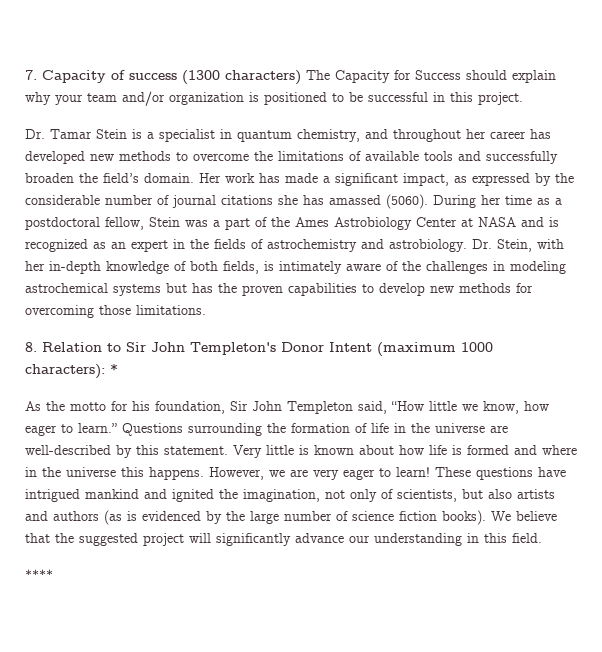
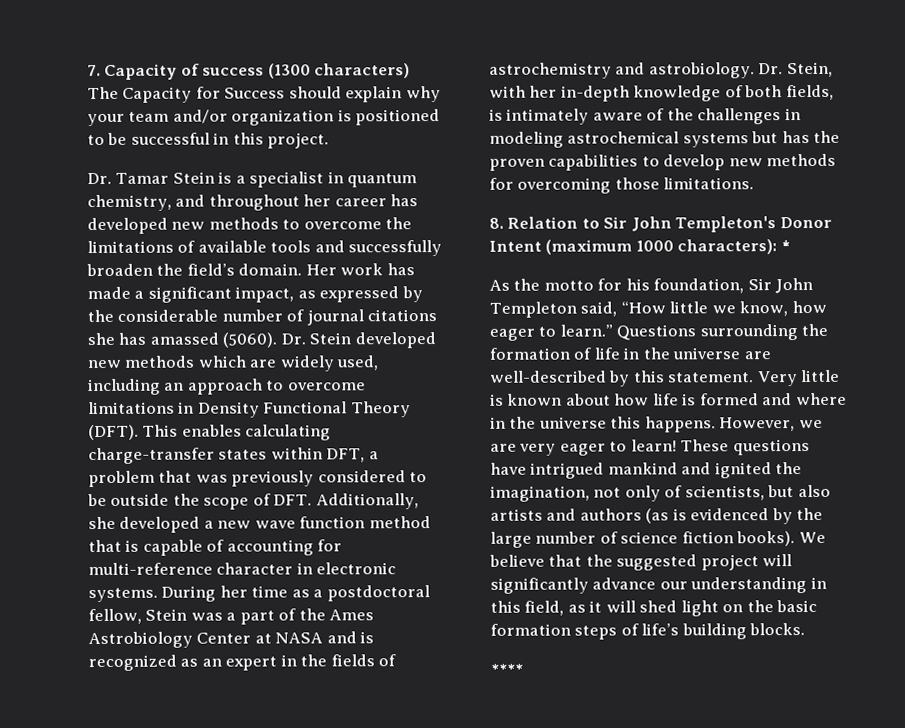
(428, 201) none -> [280,332,436,349] [87,355,380,372] [88,378,366,396] [88,401,411,418] [88,424,332,441] [88,447,379,465] [88,470,428,488] [87,493,419,510] [88,516,431,533] [88,539,343,556] [88,562,397,576] [88,587,158,603] Dr. Stein developed new methods which are widely used, including an approach to overcome limitations in Density Functional Theory (DFT). This enables calculating charge-transfer states within DFT, a problem that was previously considered to be outside the scope of DFT. Additionally, she developed a new wave function method that is capable of accounting for multi-reference character in electronic systems.
[512,533,542,543] field. -> [524,599,818,617] [490,623,806,640] field, as it will shed light on the basic formation steps of life’s building blocks.

